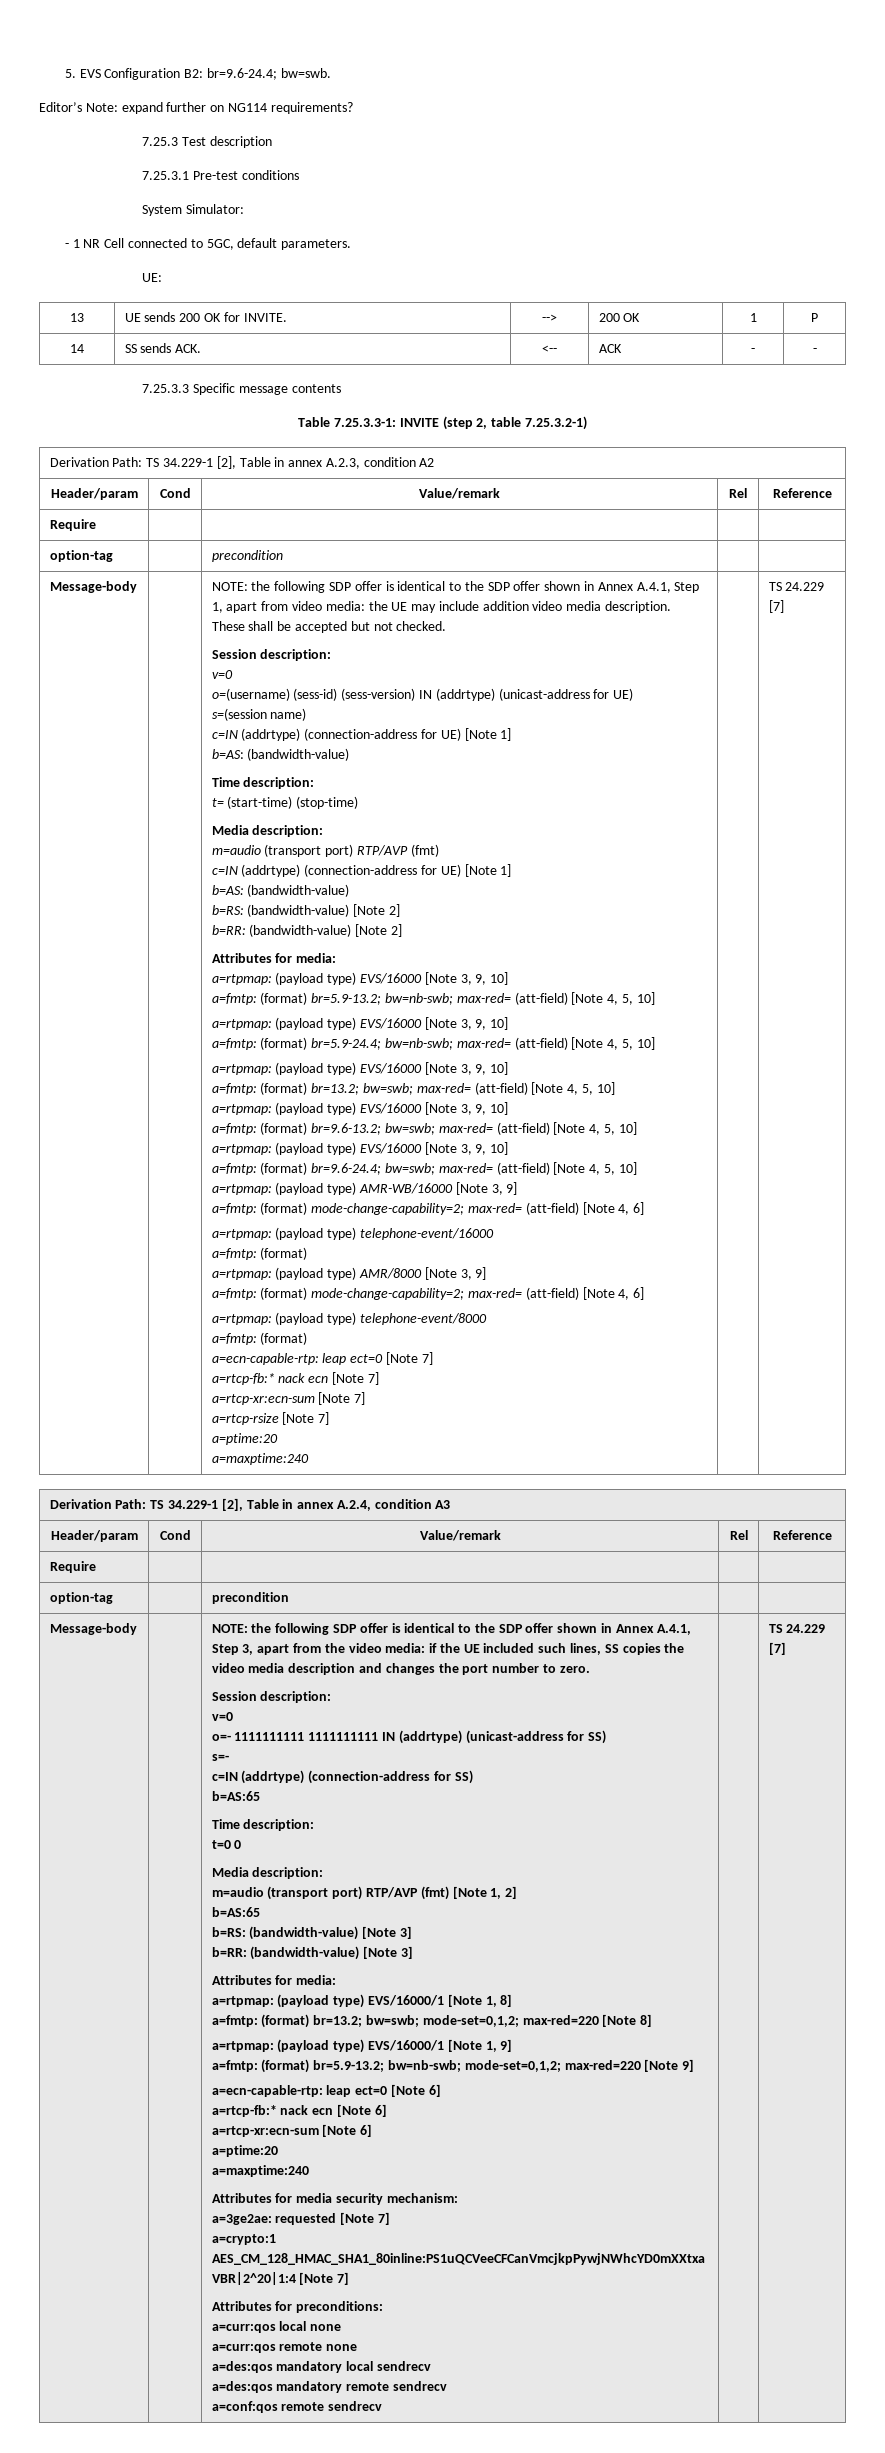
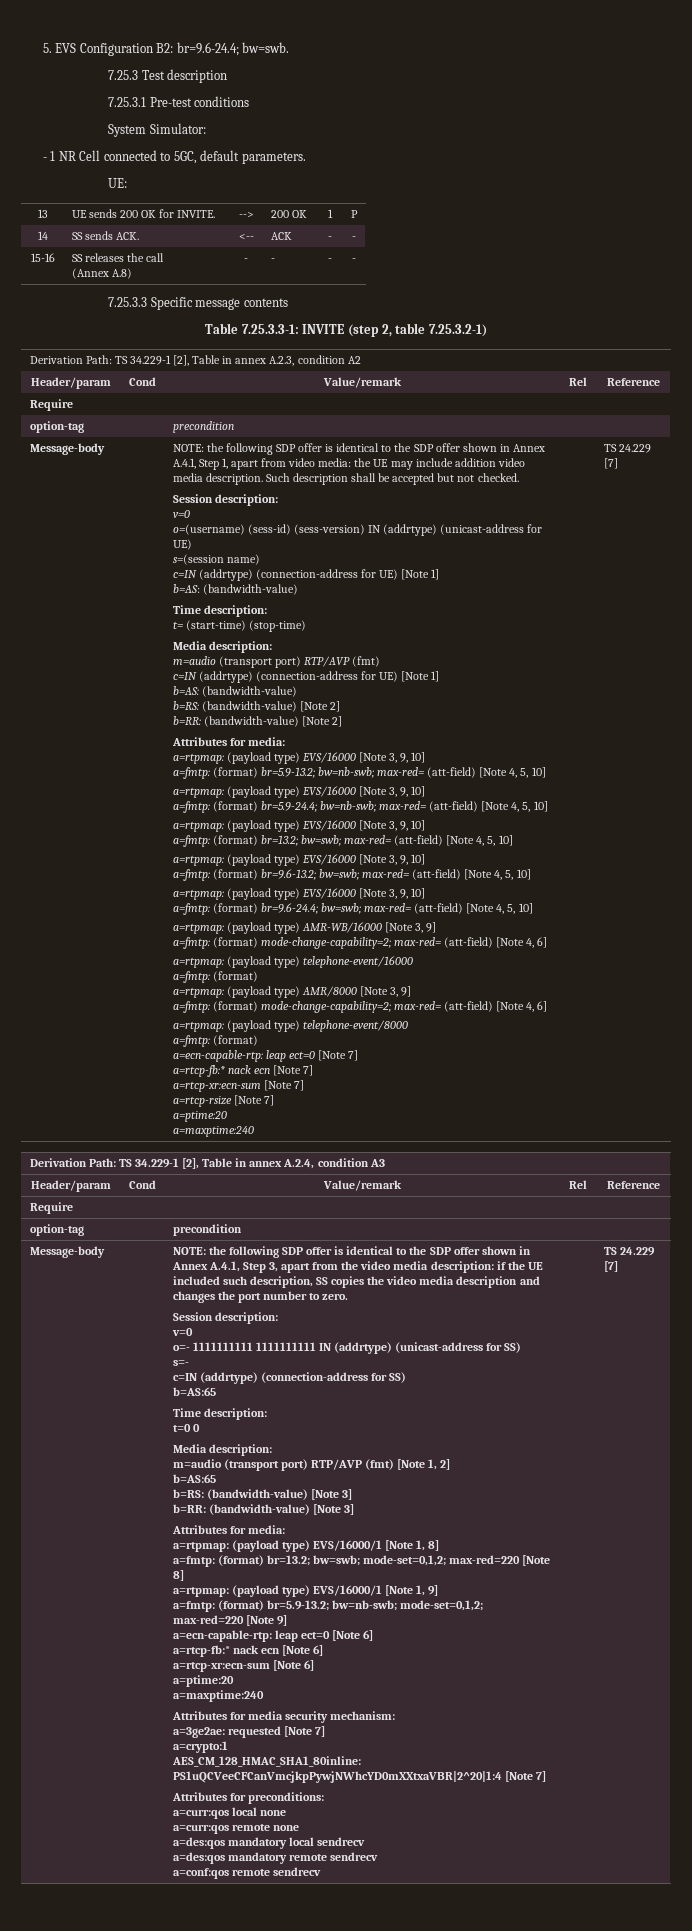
[39,102,353,114] // Editor’s Note: expand further on NG114 requirements? -> (290, 47) none
(817, 350) none -> [30,253,55,262] [71,253,164,262] [71,268,132,279] [244,258,248,262] [270,258,275,262] [327,258,332,262] [351,258,356,262] // 15-16 | SS releases the call // (Annex A.8) | - | - | - | -
[211,621,245,631] These -> [265,473,348,485] Such description
[385,1643,426,1653] media: -> [393,1261,494,1273] media description:
[570,1643,602,1655] lines, -> [249,1276,313,1288] description,

